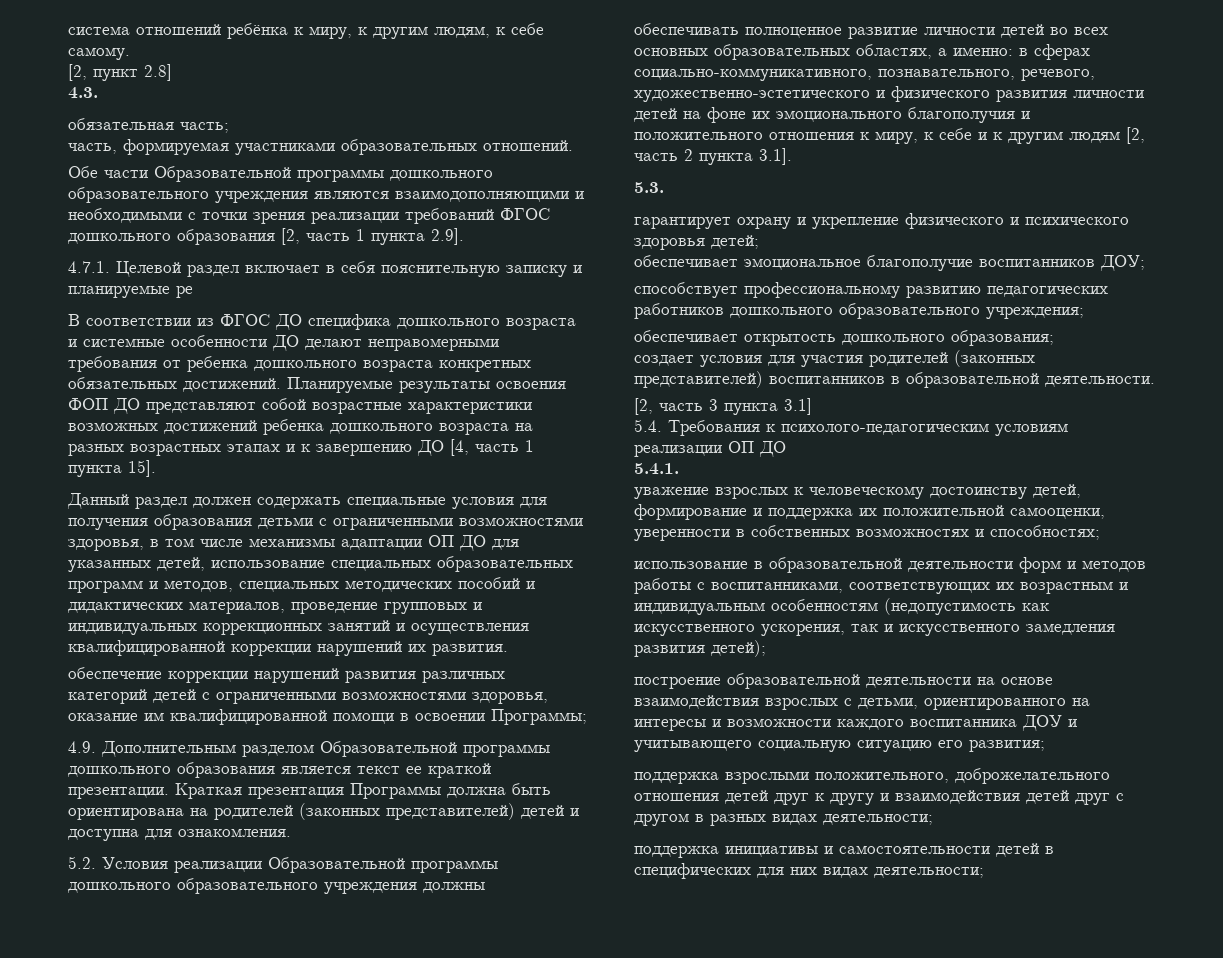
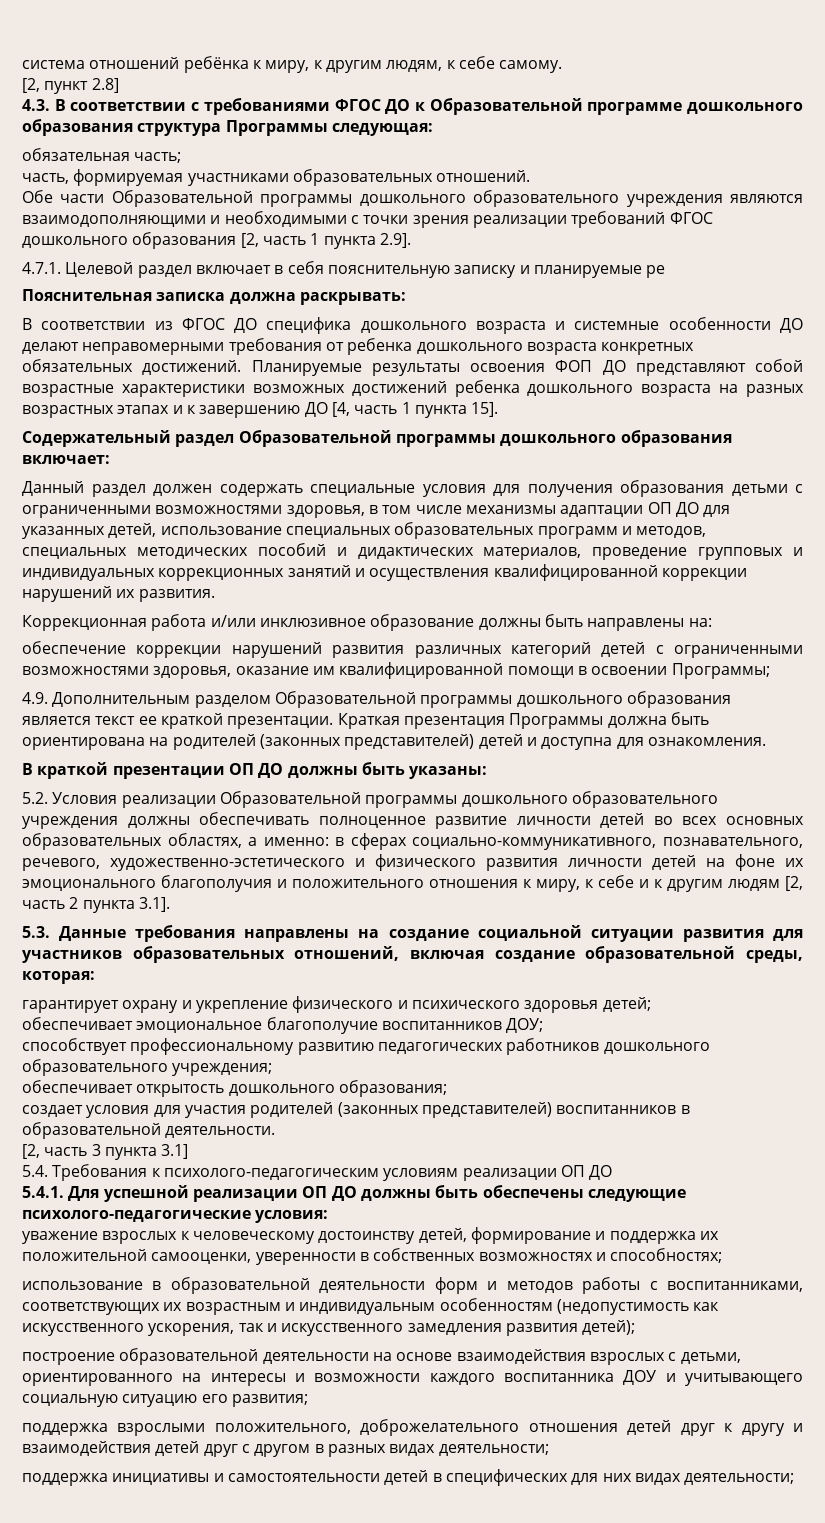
(98, 93) none -> [54,98,804,115] [22,119,433,136] В соответствии с требованиями ФГОС ДО к Образовательной программе дошкольного образования структура Программы следующая:
(193, 292) none -> [22,289,406,305] // Пояснительная записка должна раскрывать:
(156, 468) none -> [22,430,732,447] [22,455,110,464] // Содержательный раздел Образовательной программы дошкольного образования включает:
(508, 650) none -> [22,614,712,631] // Коррекционная работа и/или инклюзивное образование должны быть направлены на:
(291, 832) none -> [22,762,488,779] // В краткой презентации ОП ДО должны быть указаны:
(664, 187) none -> [59,925,803,942] [22,946,803,963] [22,971,95,984] Данные требования направлены на создание социальной ситуации развития для участников образовательных отношений, включая создание образовательной среды, которая:
(679, 469) none -> [68,1185,686,1202] [22,1210,329,1223] Для успешной реализации ОП ДО должны быть обеспечены следующие психолого-педагогические условия:

